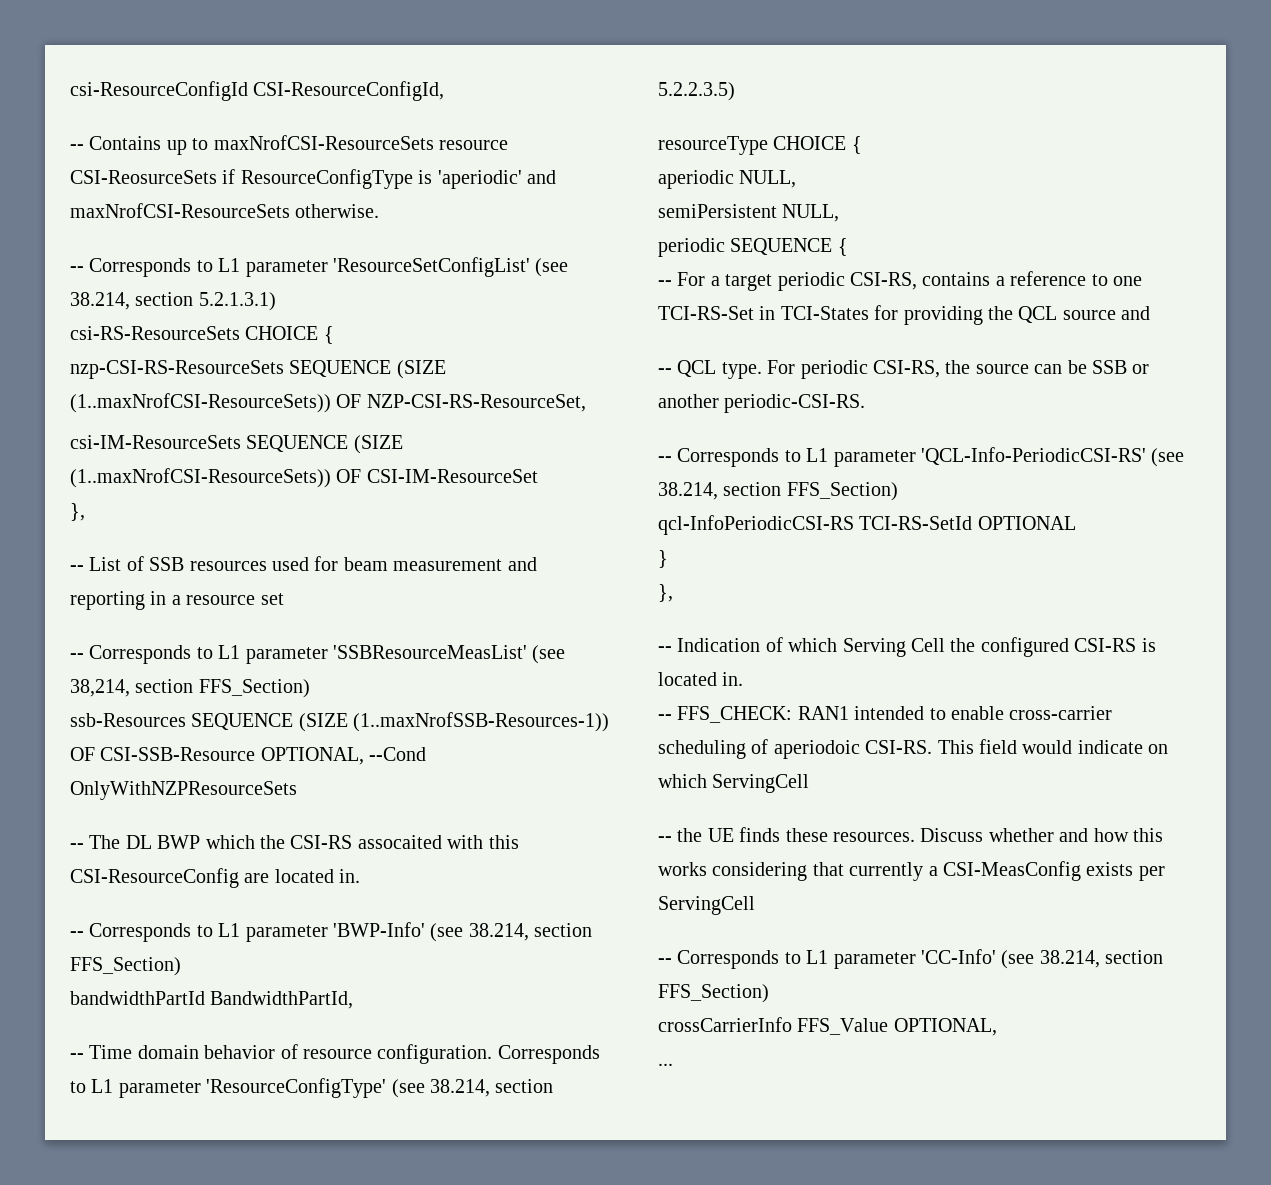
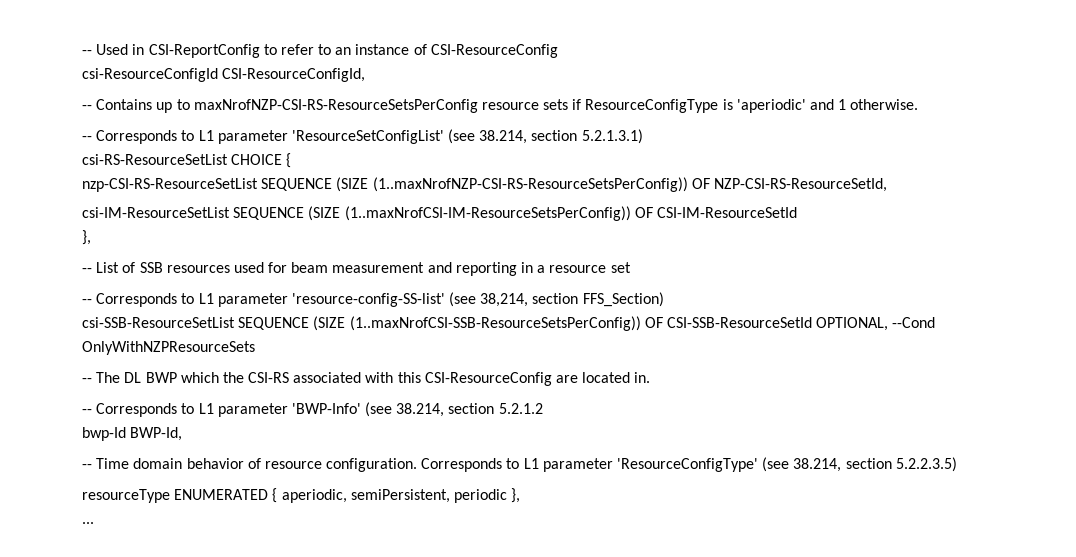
(70, 91) none -> [82,44,558,58] -- Used in CSI-ReportConfig to refer to an instance of CSI-ResourceConfig //
[213,135,508,150] [70,170,217,184] maxNrofCSI-ResourceSets resource CSI-ReosurceSets -> [193,99,569,113] maxNrofNZP-CSI-RS-ResourceSetsPerConfig resource sets
[70,203,290,218] maxNrofCSI-ResourceSets -> [838,99,847,110] 1
[70,326,334,344] [70,360,446,379] [70,393,586,413] [70,435,403,454] [70,468,538,488] csi-RS-ResourceSets CHOICE { // nzp-CSI-RS-ResourceSets SEQUENCE (SIZE (1..maxNrofCSI-ResourceSets)) OF NZP-CSI-RS-ResourceSet, // csi-IM-ResourceSets SEQUENCE (SIZE (1..maxNrofCSI-ResourceSets)) OF CSI-IM-ResourceSet -> [82,153,292,168] [82,177,887,192] [82,206,797,221] csi-RS-ResourceSetList CHOICE { // nzp-CSI-RS-ResourceSetList SEQUENCE (SIZE (1..maxNrofNZP-CSI-RS-ResourceSetsPerConfig)) OF NZP-CSI-RS-ResourceSetId, // csi-IM-ResourceSetList SEQUENCE (SIZE (1..maxNrofCSI-IM-ResourceSetsPerConfig)) OF CSI-IM-ResourceSetId
[333,645,527,659] 'SSBResourceMeasList' -> [291,293,445,307] 'resource-config-SS-list'
[70,712,610,732] [70,747,256,761] ssb-Resources SEQUENCE (SIZE (1..maxNrofSSB-Resources-1)) OF CSI-SSB-Resource -> [82,316,812,331] csi-SSB-ResourceSetList SEQUENCE (SIZE (1..maxNrofCSI-SSB-ResourceSetsPerConfig)) OF CSI-SSB-ResourceSetId
[357,835,442,849] assocaited -> [293,372,362,383] associated
[70,957,181,976] [70,991,354,1009] FFS_Section) // bandwidthPartId BandwidthPartId, -> [498,403,543,414] [82,427,183,441] 5.2.1.2 // bwp-Id BWP-Id,
[773,136,862,154] [658,170,797,189] [658,204,840,222] [658,238,848,257] [658,271,1142,291] [658,305,1151,325] [658,360,1150,379] [658,394,866,413] [658,447,1185,467] [658,482,898,501] [658,515,1076,535] [658,550,668,568] [658,584,673,602] [658,637,1156,657] [658,672,744,686] [658,706,1113,723] [658,739,1169,759] [658,774,810,793] [658,827,1163,842] [658,861,1165,881] [658,896,755,915] [658,949,1164,969] [658,984,769,1003] [658,1017,997,1036] CHOICE { // aperiodic NULL, // semiPersistent NULL, // periodic SEQUENCE { // -- For a target periodic CSI-RS, contains a reference to one TCI-RS-Set in TCI-States for providing the QCL source and // -- QCL type. For periodic CSI-RS, the source can be SSB or another periodic-CSI-RS. // -- Corresponds to L1 parameter 'QCL-Info-PeriodicCSI-RS' (see 38.214, section FFS_Section) // qcl-InfoPeriodicCSI-RS TCI-RS-SetId OPTIONAL // } // }, // -- Indication of which Serving Cell the configured CSI-RS is located in. // -- FFS_CHECK: RAN1 intended to enable cross-carrier scheduling of aperiodoic CSI-RS. This field would indicate on which ServingCell // -- the UE finds these resources. Discuss whether and how this works considering that currently a CSI-MeasConfig exists per ServingCell // -- Corresponds to L1 parameter 'CC-Info' (see 38.214, section FFS_Section) // crossCarrierInfo FFS_Value OPTIONAL, -> [174,488,521,503] ENUMERATED { aperiodic, semiPersistent, periodic },

